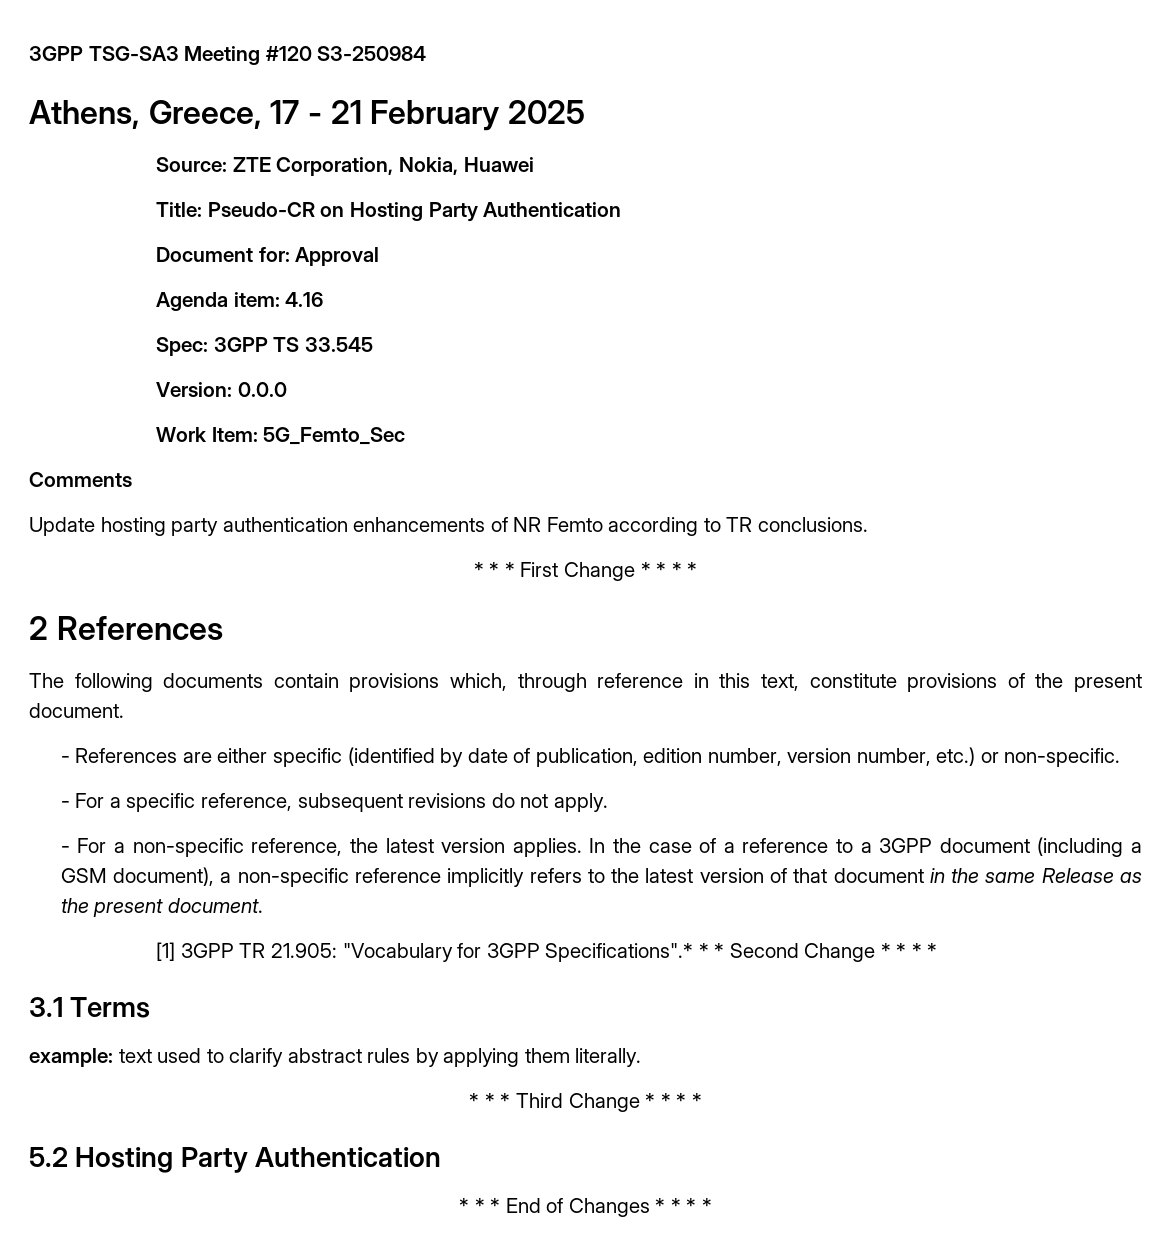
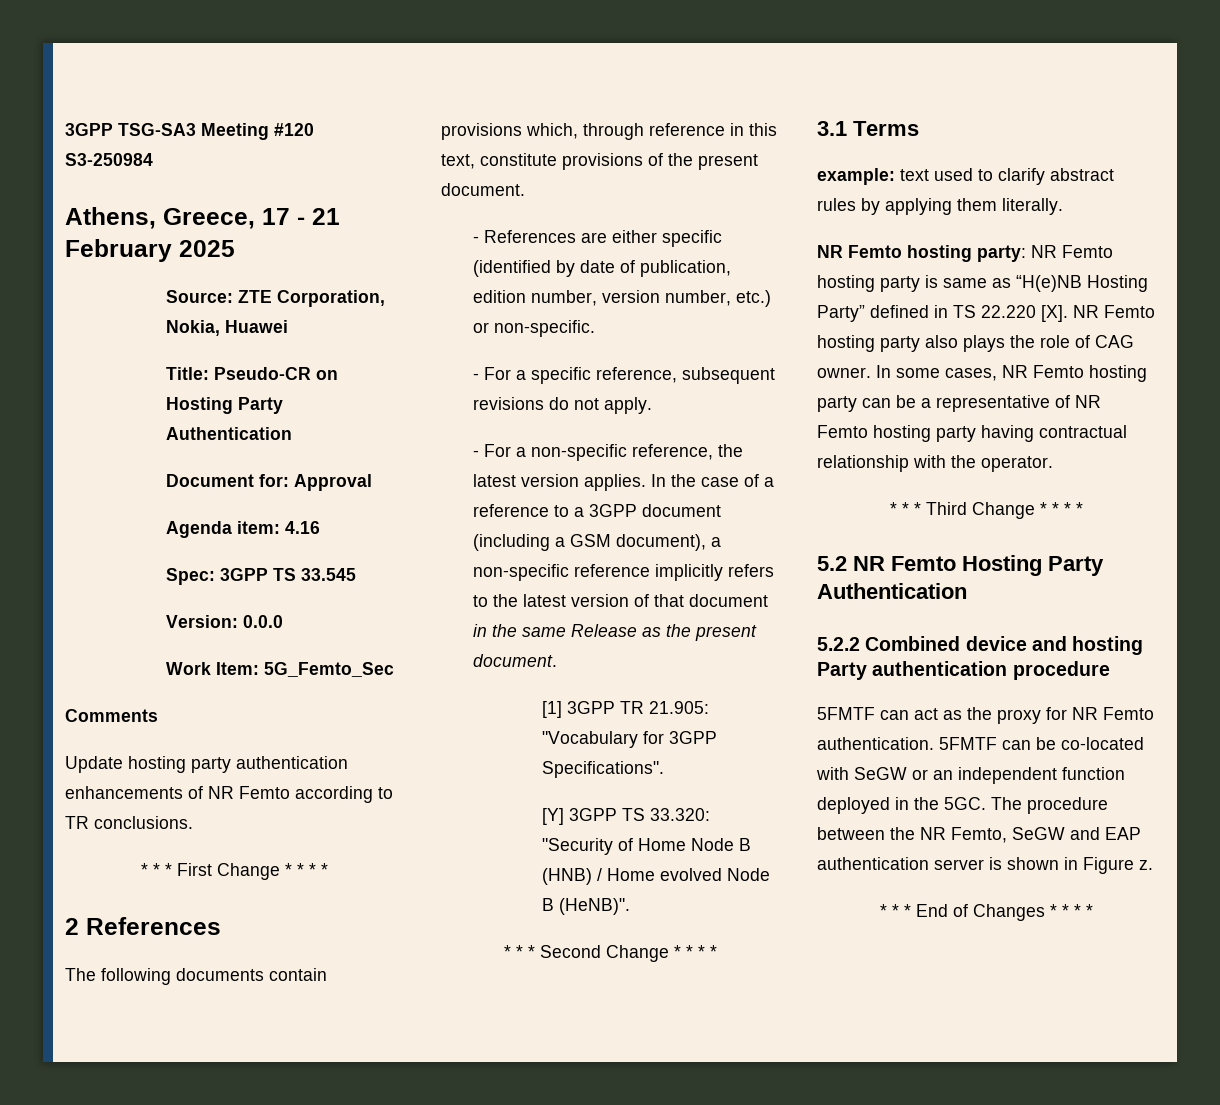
[545,943,694,962] Specifications".* -> [542,761,665,778] [542,808,711,825] [542,838,752,855] [542,868,771,885] [542,898,631,915] [503,945,511,958] Specifications". // [Y] 3GPP TS 33.320: "Security of Home Node B (HNB) / Home evolved Node B (HeNB)". // *
(642, 1057) none -> [817,245,1113,262] [817,275,1148,292] [817,305,1155,322] [817,335,1134,352] [817,365,1147,382] [817,395,1101,412] [817,425,1127,442] [817,455,1053,472] // NR Femto hosting party: NR Femto hosting party is same as “H(e)NB Hosting Party” defined in TS 22.220 [X]. NR Femto hosting party also plays the role of CAG owner. In some cases, NR Femto hosting party can be a representative of NR Femto hosting party having contractual relationship with the operator.
[75,1147,442,1173] Hosting Party Authentication -> [853,555,1104,576] [817,583,967,599] [817,636,1144,655] [817,661,1110,680] [817,707,1154,724] [817,737,1144,750] [816,767,1125,784] [817,797,1108,814] [817,827,1141,843] [817,857,1153,874] NR Femto Hosting Party Authentication // 5.2.2 Combined device and hosting Party authentication procedure // 5FMTF can act as the proxy for NR Femto authentication. 5FMTF can be co-located with SeGW or an independent function deployed in the 5GC. The procedure between the NR Femto, SeGW and EAP authentication server is shown in Figure z.

